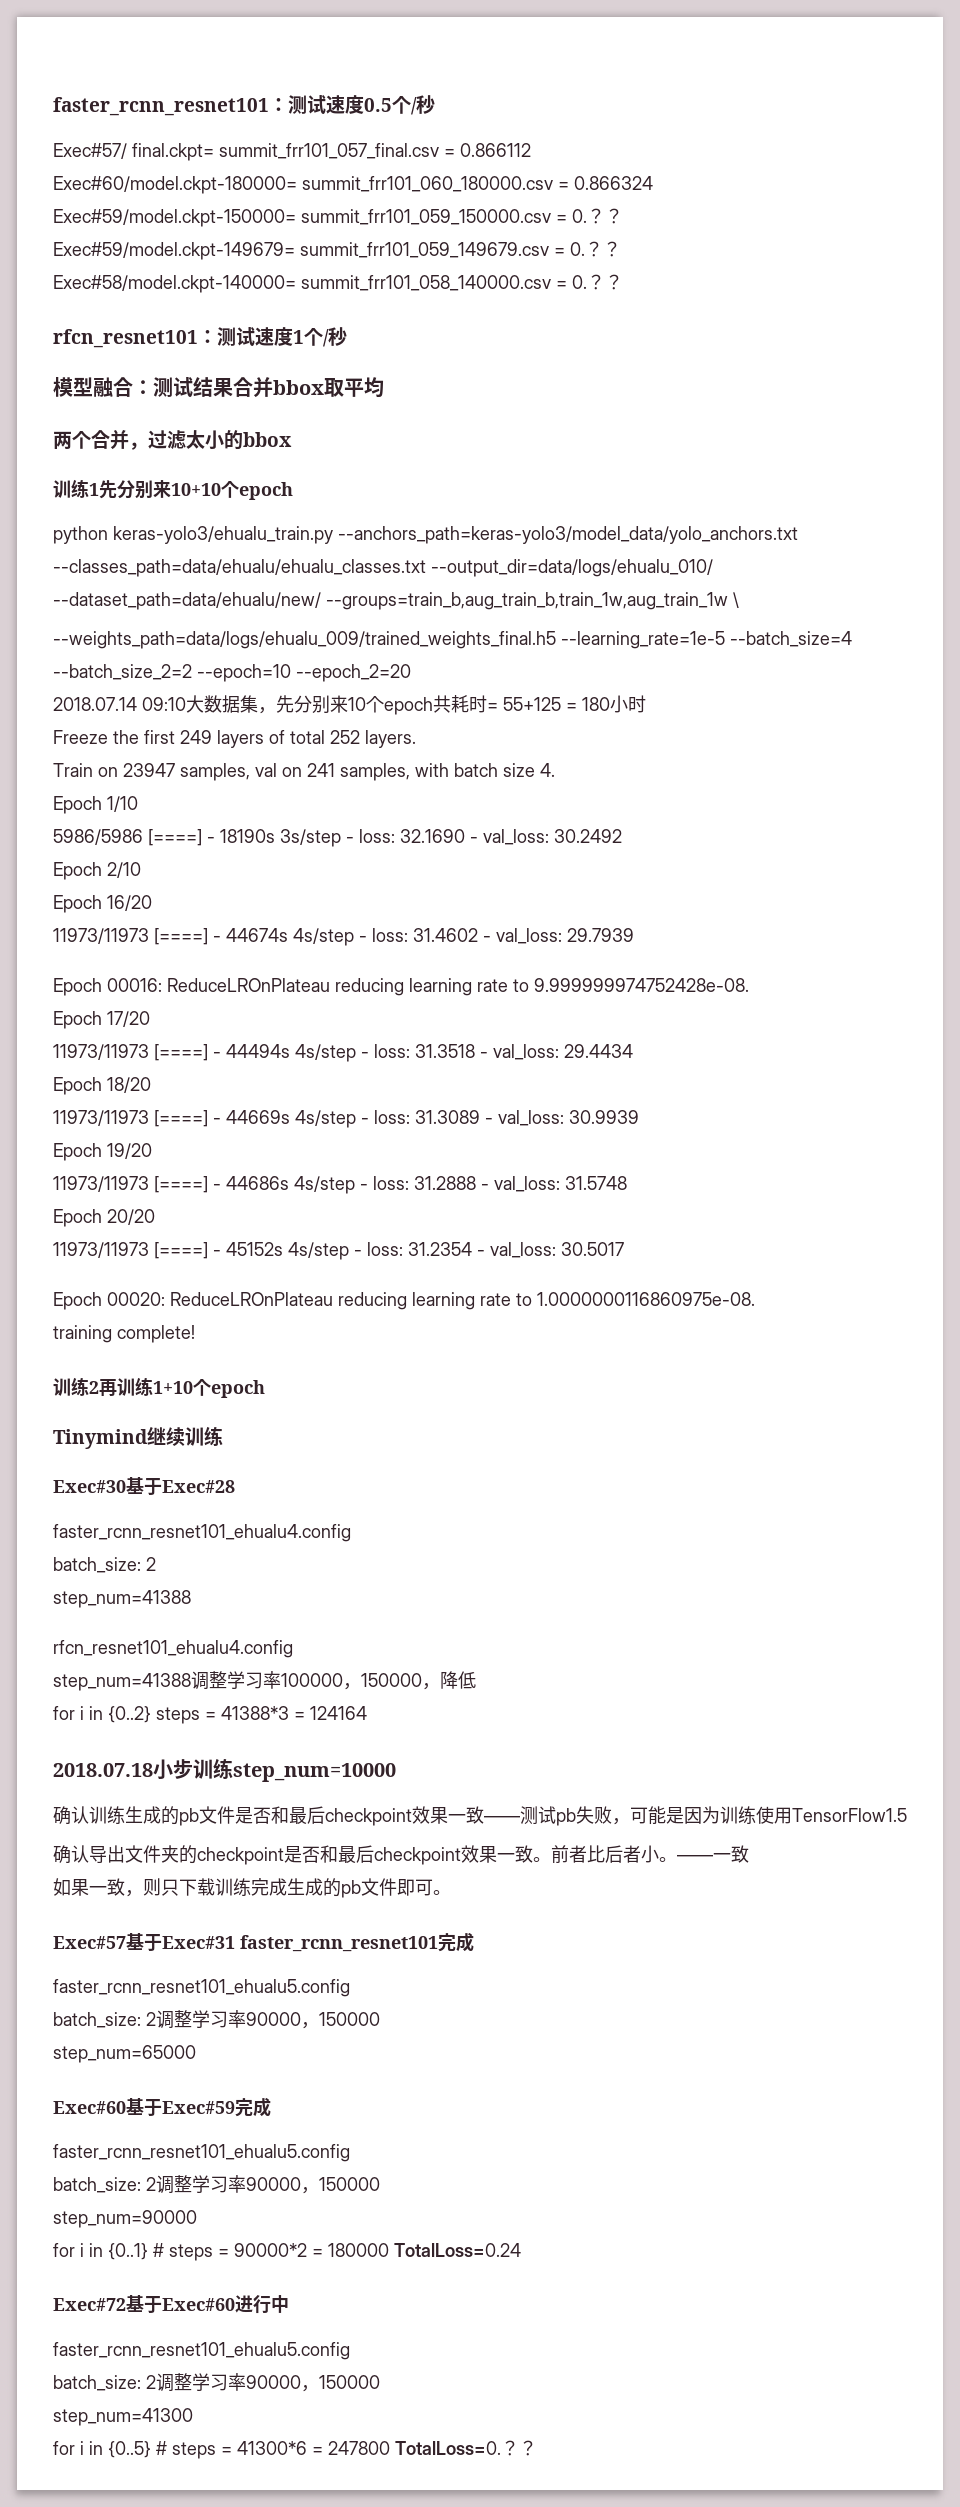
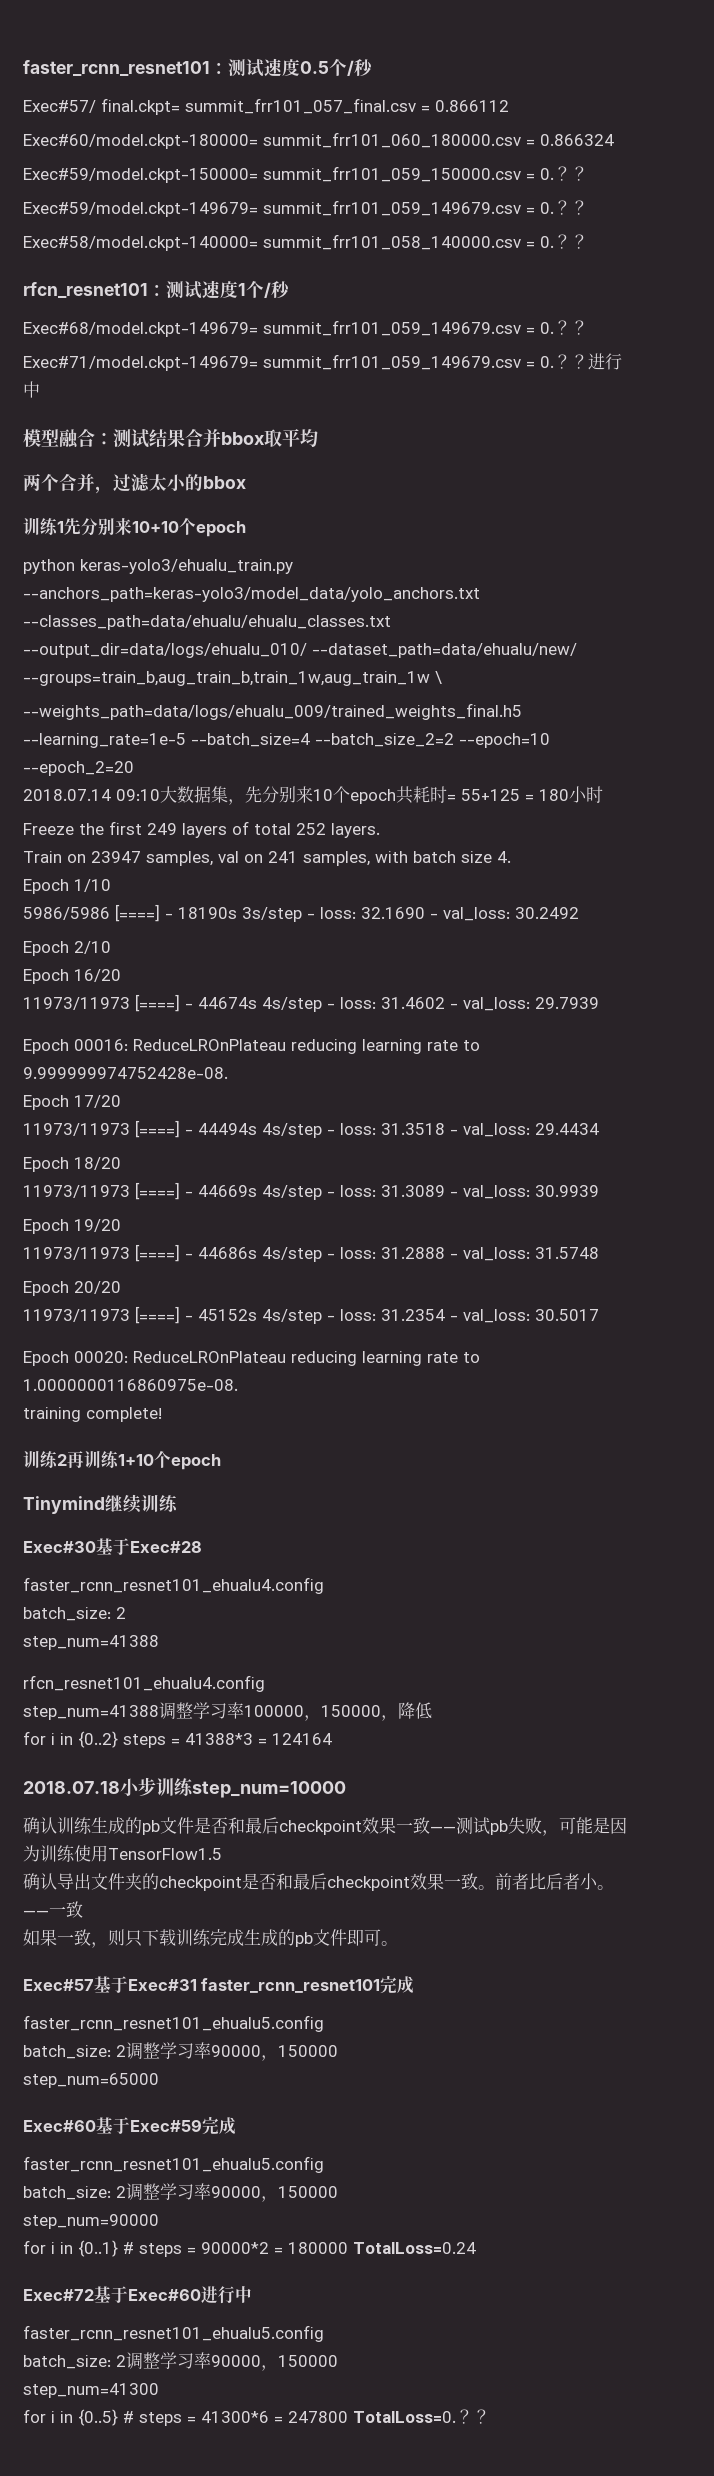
(347, 336) none -> [23,320,588,337] [23,353,622,371] [23,381,40,398] // Exec#68/model.ckpt-149679= summit_frr101_059_149679.csv = 0.？？ // Exec#71/model.ckpt-149679= summit_frr101_059_149679.csv = 0.？？进行中

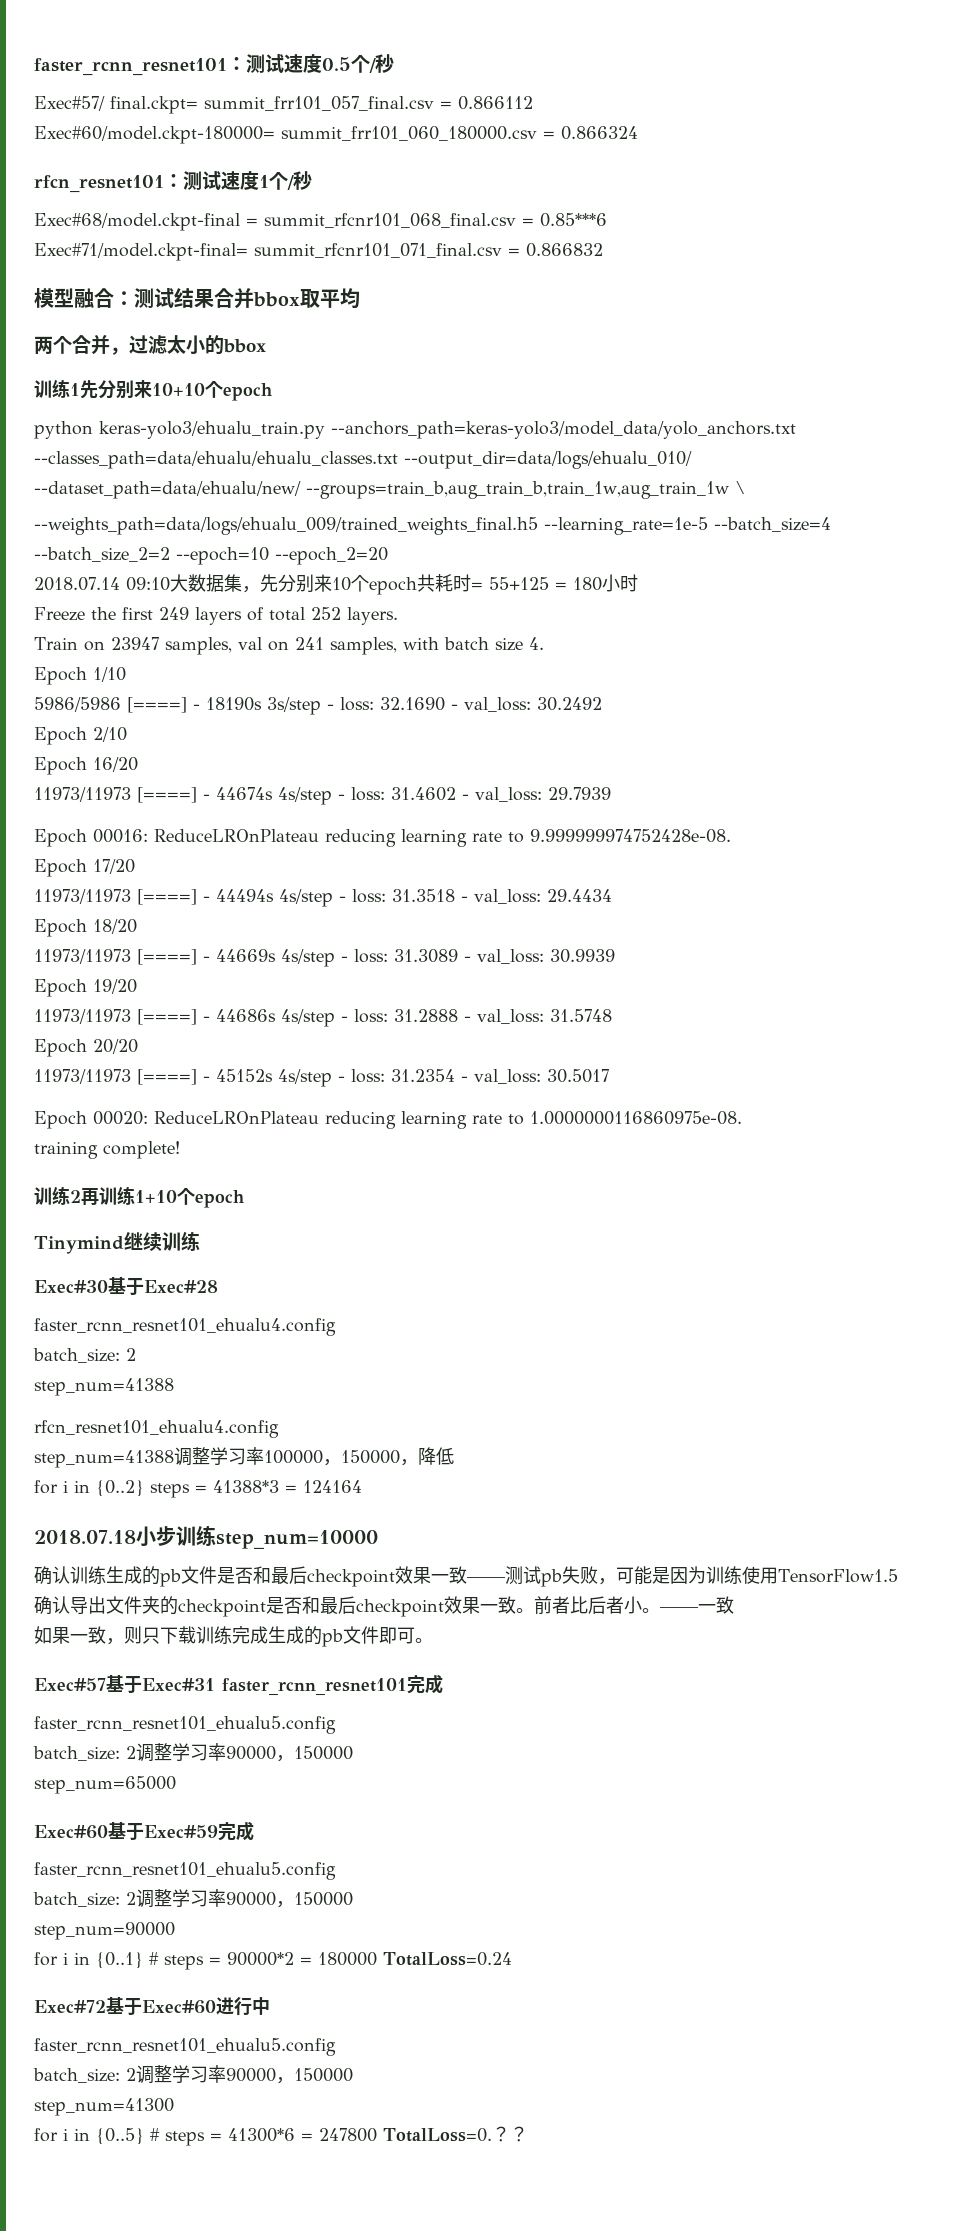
[23,166,588,183] [23,200,588,217] [23,234,588,251] // Exec#59/model.ckpt-150000= summit_frr101_059_150000.csv = 0.？？ // Exec#59/model.ckpt-149679= summit_frr101_059_149679.csv = 0.？？ // Exec#58/model.ckpt-140000= summit_frr101_058_140000.csv = 0.？？ -> (638, 133) none
[23,320,588,337] [23,353,622,371] [23,381,40,398] Exec#68/model.ckpt-149679= summit_frr101_059_149679.csv = 0.？？ // Exec#71/model.ckpt-149679= summit_frr101_059_149679.csv = 0.？？进行中 -> [34,213,607,231] [34,243,603,261] Exec#68/model.ckpt-final = summit_rfcnr101_068_final.csv = 0.85***6 // Exec#71/model.ckpt-final= summit_rfcnr101_071_final.csv = 0.866832

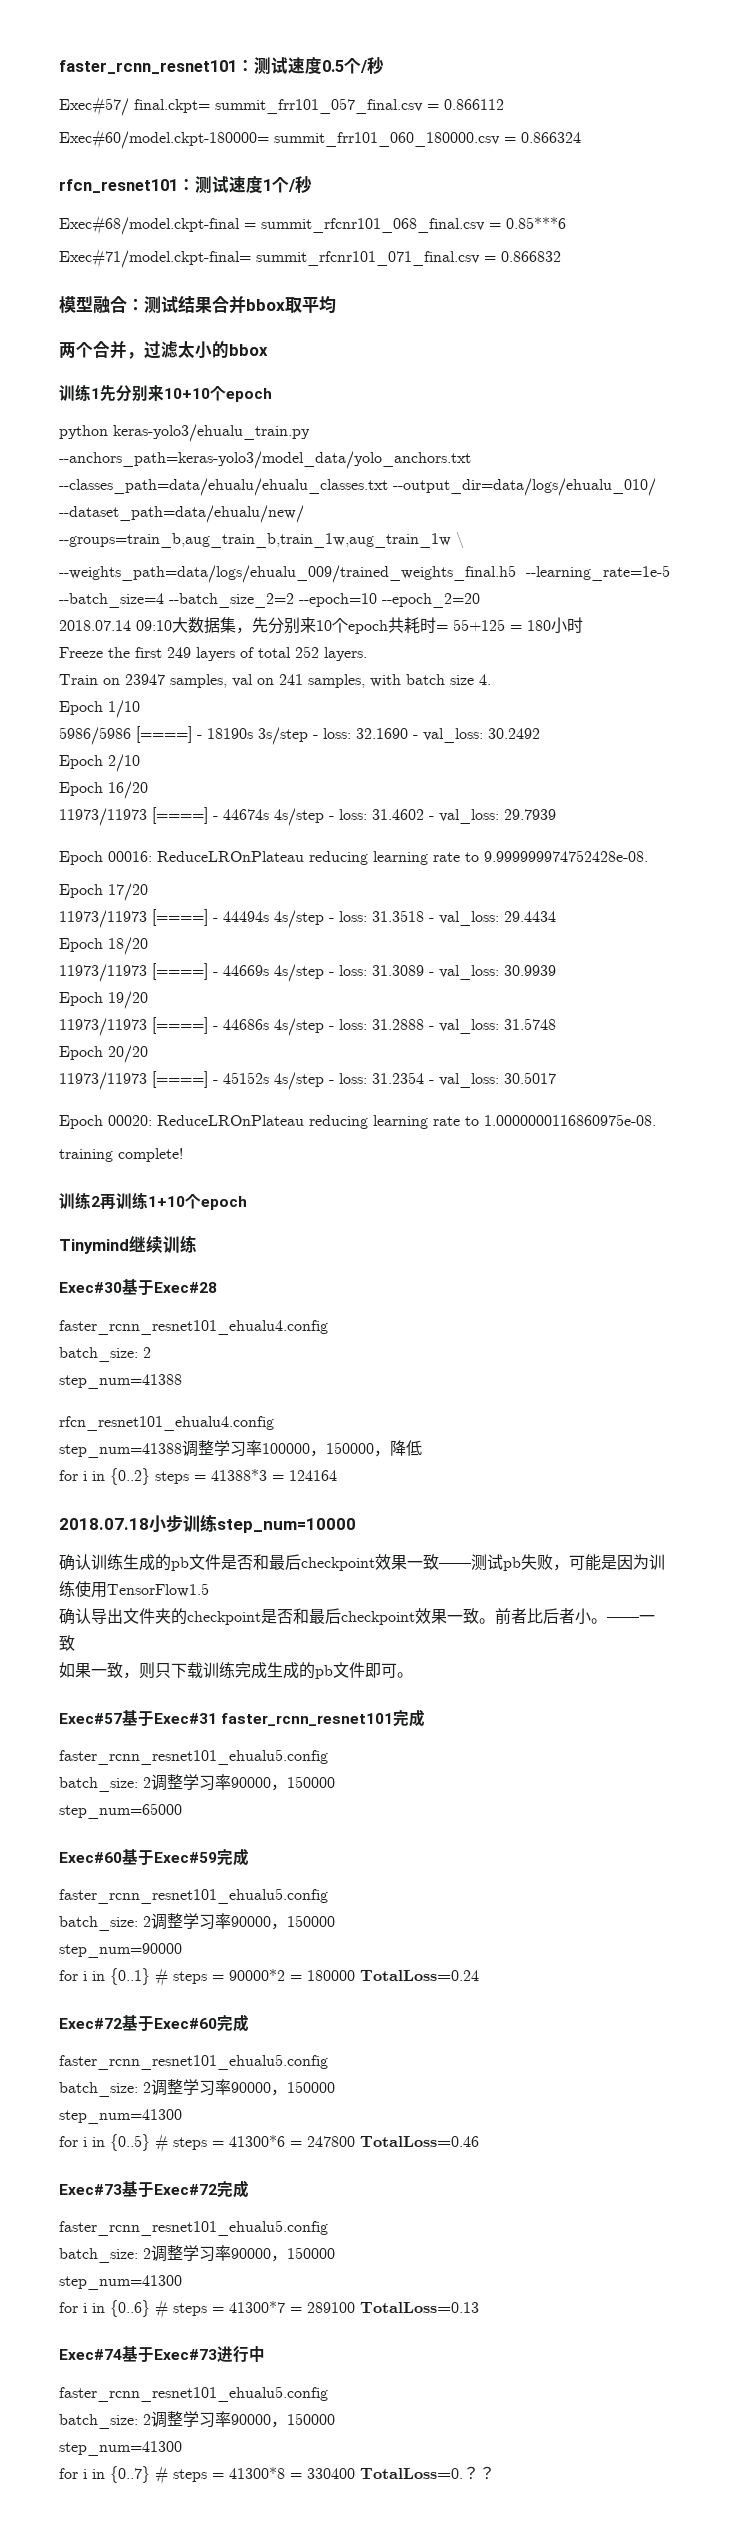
[216,1997,270,2016] 进行中 -> [217,2014,249,2032] 完成
(377, 2135) none -> [360,2136,479,2147] [59,2180,249,2198] [59,2220,328,2236] [59,2245,335,2263] [59,2275,182,2290] [59,2299,479,2319] [59,2346,265,2363] [59,2386,328,2402] [59,2411,335,2429] [59,2441,182,2456] [59,2465,355,2485] TotalLoss=0.46 // Exec#73基于Exec#72完成 // faster_rcnn_resnet101_ehualu5.config // batch_size: 2调整学习率90000，150000 // step_num=41300 // for i in {0..6} # steps = 41300*7 = 289100 TotalLoss=0.13 // Exec#74基于Exec#73进行中 // faster_rcnn_resnet101_ehualu5.config // batch_size: 2调整学习率90000，150000 // step_num=41300 // for i in {0..7} # steps = 41300*8 = 330400

